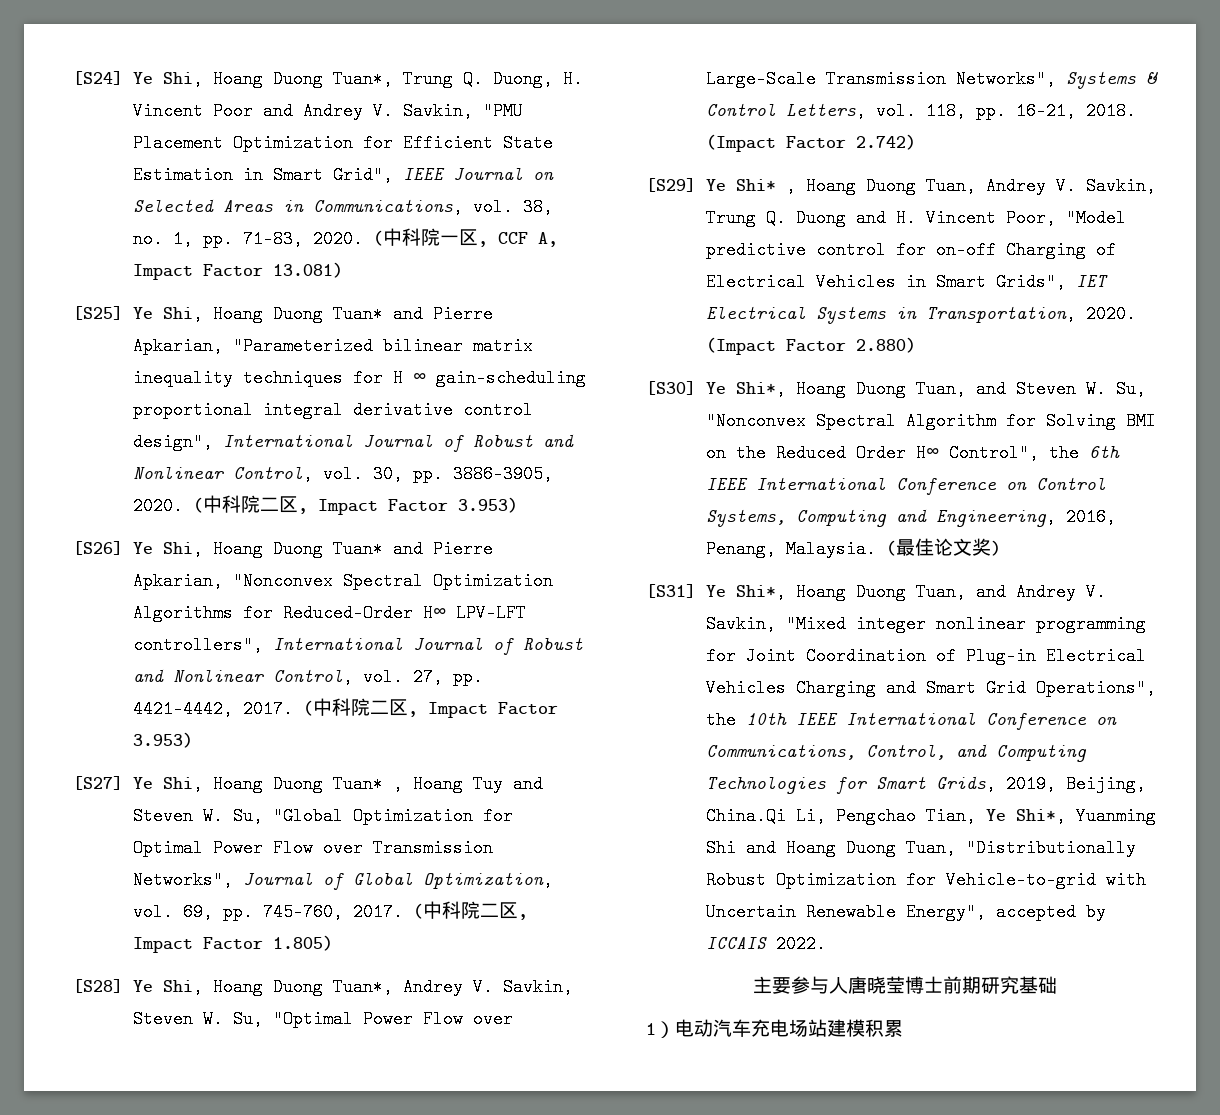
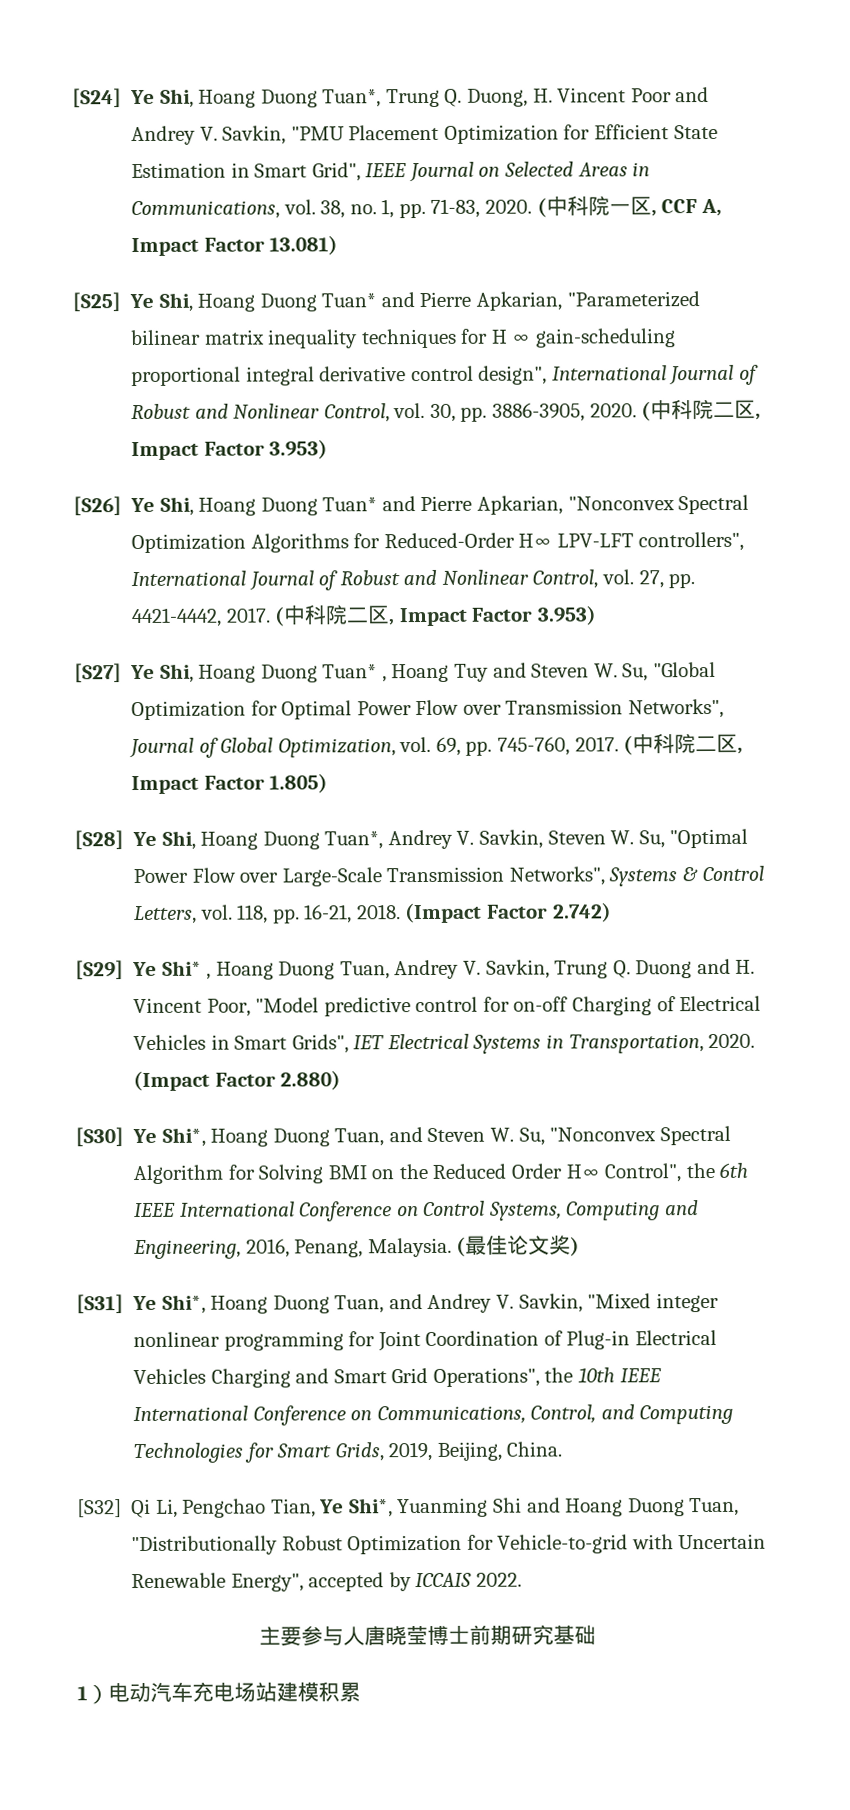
[705,807,786,825] China.Qi -> [506,1441,563,1457] [77,1498,152,1519] China. // [S32] Qi

